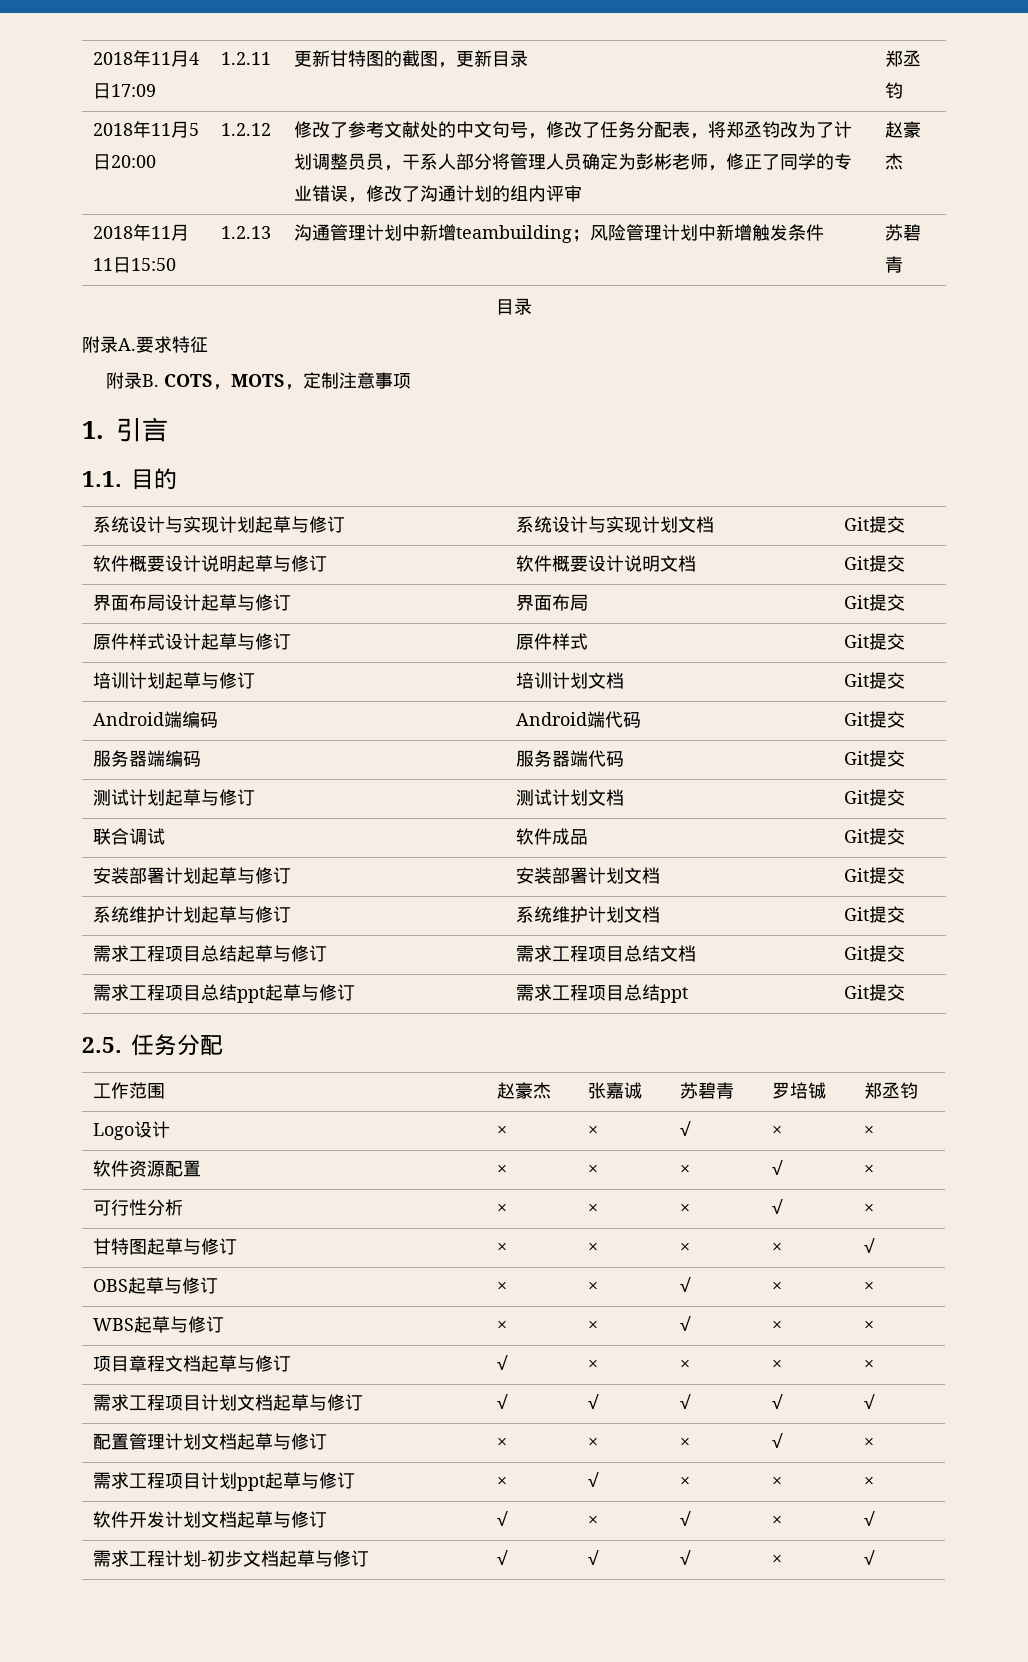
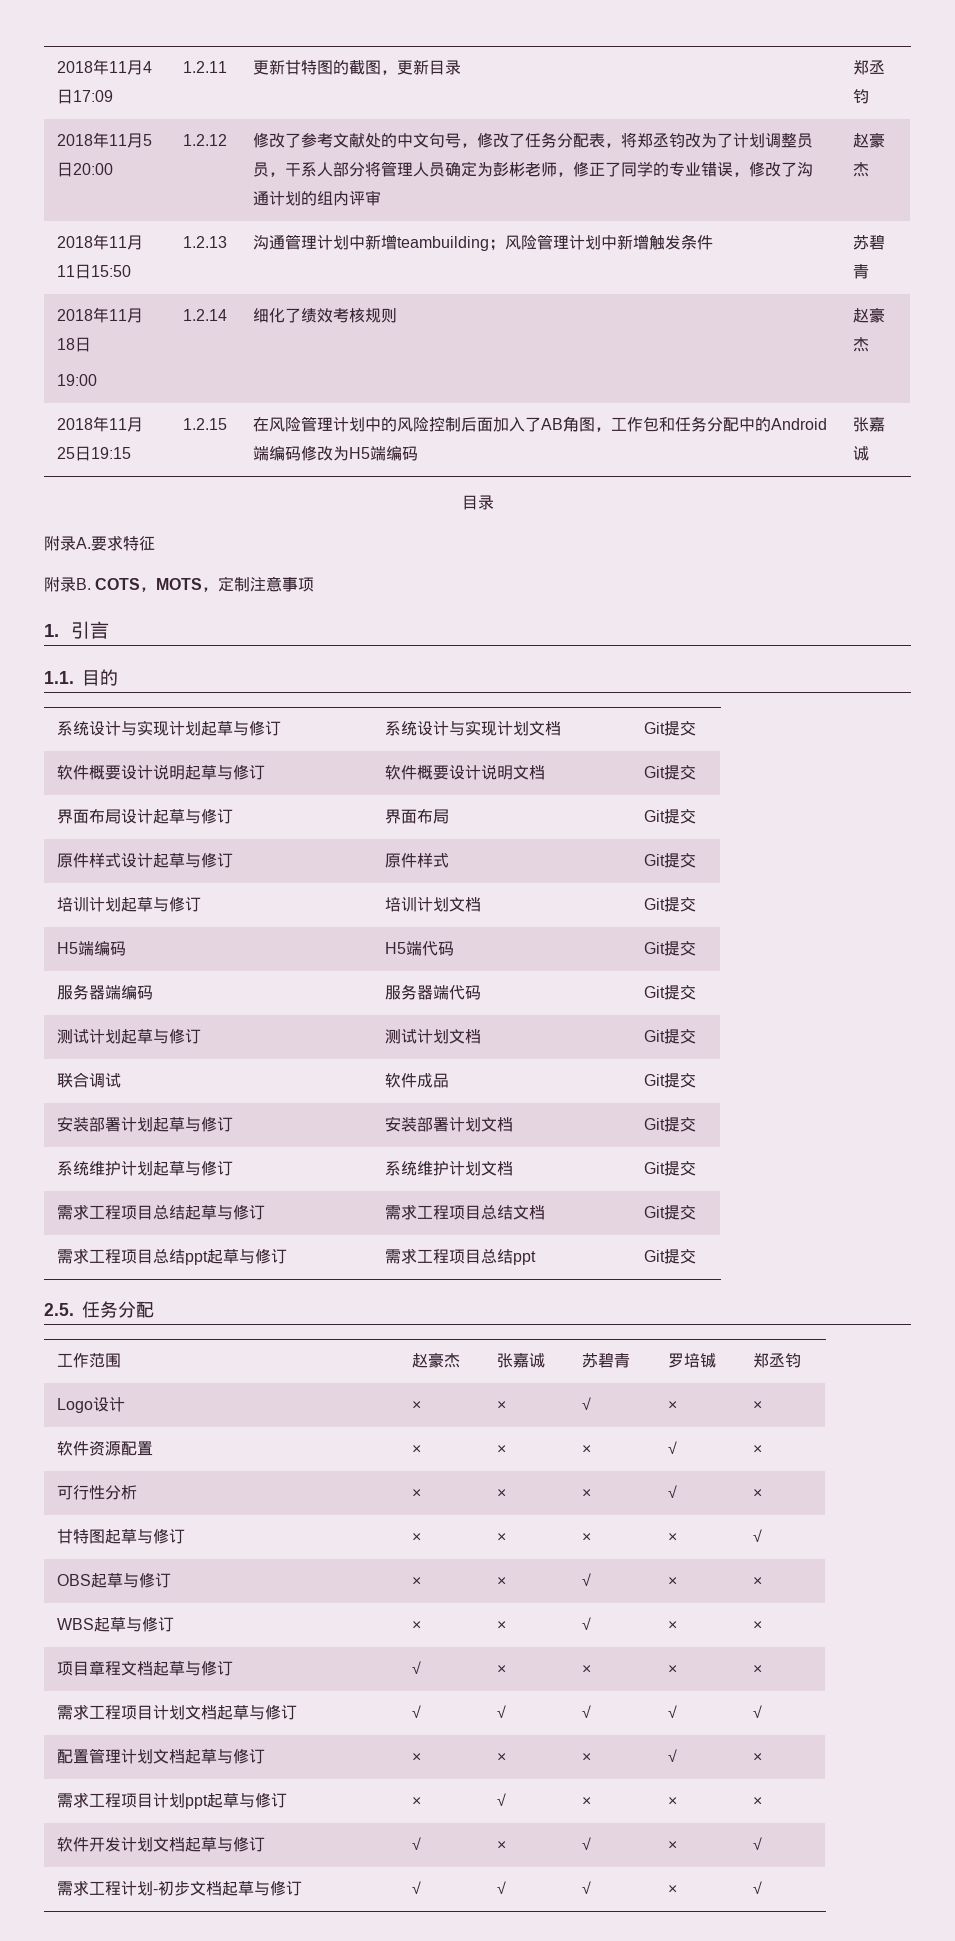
(903, 264) none -> [56,307,143,323] [56,337,91,352] [56,374,97,386] [182,309,227,321] [252,308,397,323] [852,308,885,323] [852,337,869,352] [56,416,143,432] [56,446,131,461] [182,418,227,430] [252,416,827,432] [252,445,418,461] [852,417,885,432] [852,446,869,461] // 2018年11月18日 // 19:00 | 1.2.14 | 细化了绩效考核规则 | 赵豪杰 // 2018年11月25日19:15 | 1.2.15 | 在风险管理计划中的风险控制后面加入了AB角图，工作包和任务分配中的Android端编码修改为H5端编码 | 张嘉诚
[92,711,218,728] [515,712,587,726] Android端编码 | Android -> [56,941,126,956] [384,942,406,954] H5端编码 | H5

